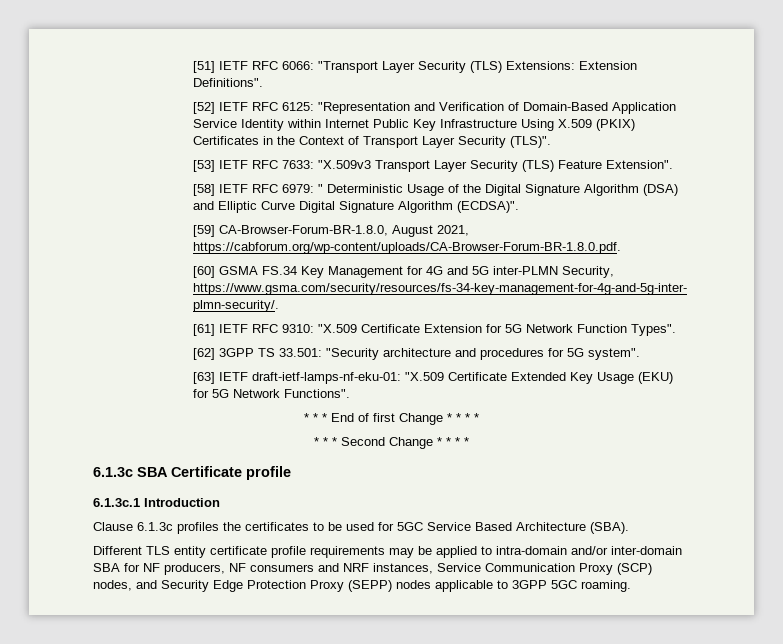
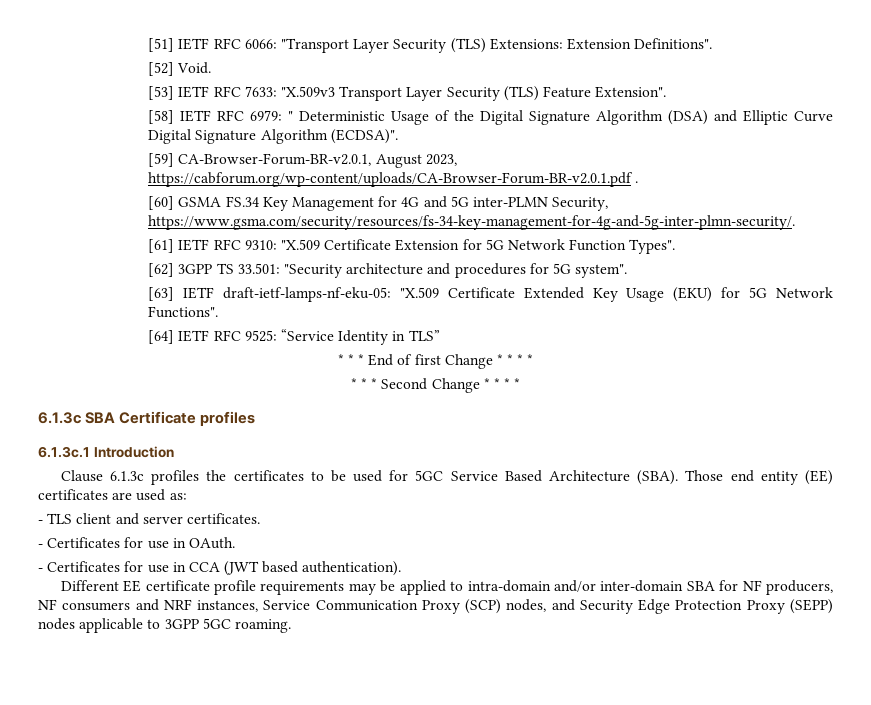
[219,102,677,114] [193,119,636,131] [193,136,552,148] IETF RFC 6125: "Representation and Verification of Domain-Based Application Service Identity within Internet Public Key Infrastructure Using X.509 (PKIX) Certificates in the Context of Transport Layer Security (TLS)". -> [177,62,212,74] Void.
[219,225,470,237] [193,242,622,254] CA-Browser-Forum-BR-1.8.0, August 2021, https://cabforum.org/wp-content/uploads/CA-Browser-Forum-BR-1.8.0.pdf. -> [178,153,457,168] [148,172,639,187] CA-Browser-Forum-BR-v2.0.1, August 2023, https://cabforum.org/wp-content/uploads/CA-Browser-Forum-BR-v2.0.1.pdf .
[252,372,402,384] draft-ietf-lamps-nf-eku-01: -> [223,287,392,302] draft-ietf-lamps-nf-eku-05:
(351, 393) none -> [148,329,440,345] // [64] IETF RFC 9525: “Service Identity in TLS”
[246,466,291,480] profile -> [200,411,256,426] profiles
(629, 528) none -> [685,470,834,485] [38,489,187,501] [38,513,260,525] [38,537,235,549] [38,561,402,576] Those end entity (EE) certificates are used as: // - TLS client and server certificates. // - Certificates for use in OAuth. // - Certificates for use in CCA (JWT based authentication).
[146,546,206,558] TLS entity -> [123,580,142,592] EE

